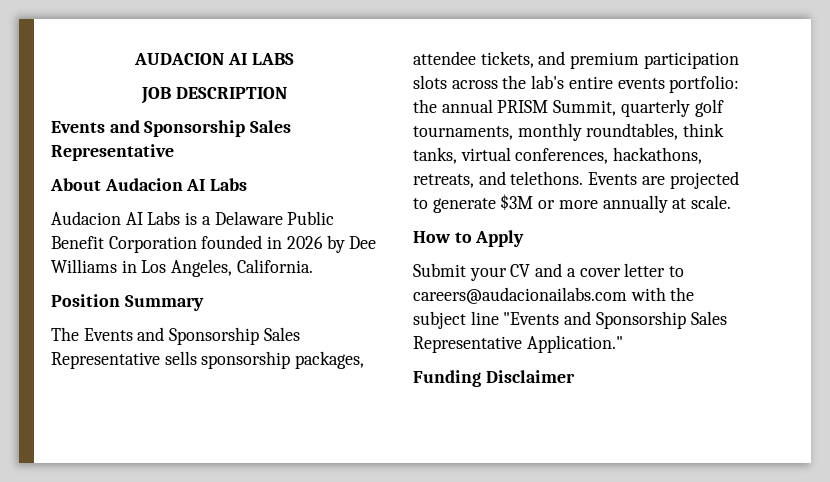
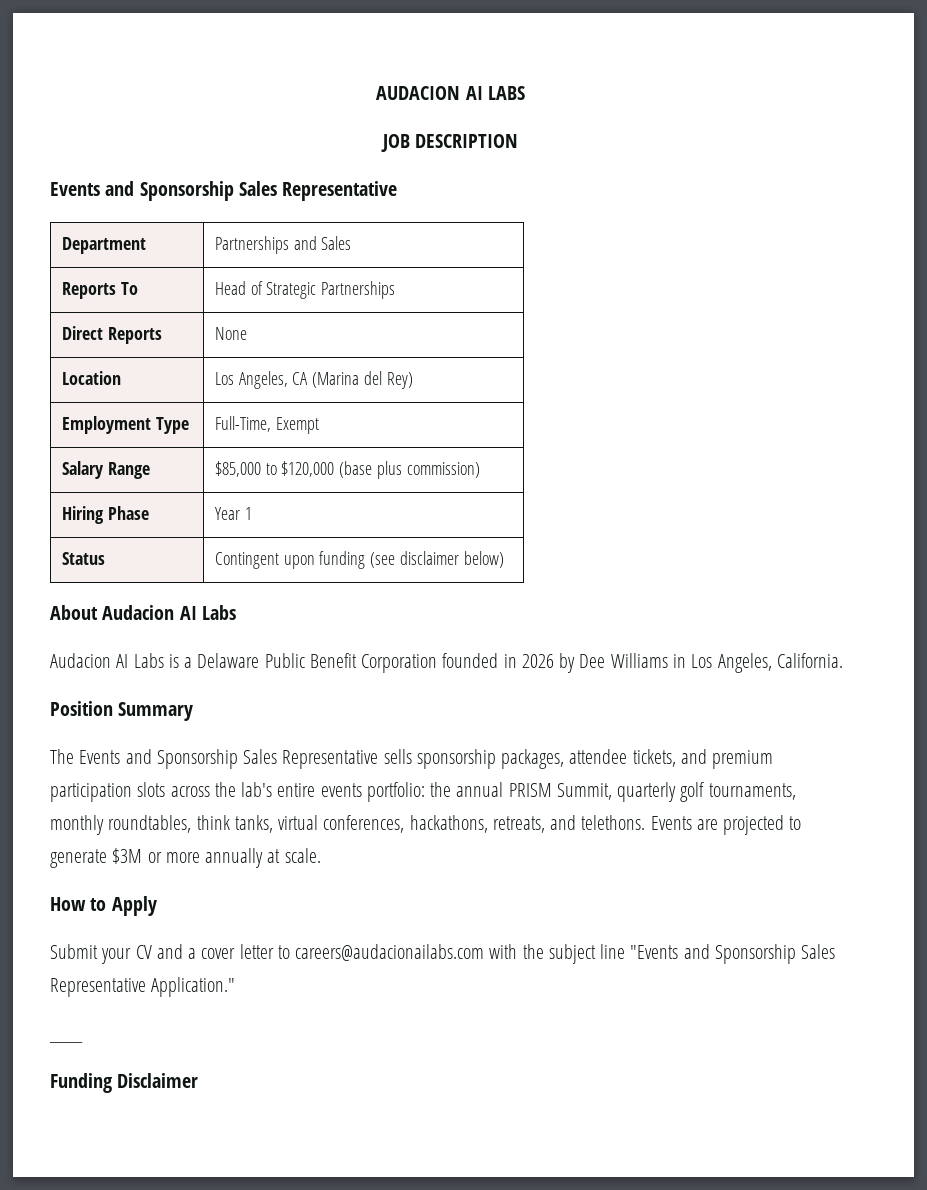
(174, 152) none -> [61,237,146,254] [214,236,352,254] [61,282,138,299] [214,281,396,299] [61,326,162,344] [214,327,247,340] [61,371,121,385] [214,371,413,389] [61,416,189,434] [214,416,319,434] [61,461,150,479] [214,461,480,479] [61,506,149,524] [214,507,252,520] [61,552,105,565] [214,551,504,569] // Department | Partnerships and Sales // Reports To | Head of Strategic Partnerships // Direct Reports | None // Location | Los Angeles, CA (Marina del Rey) // Employment Type | Full-Time, Exempt // Salary Range | $85,000 to $120,000 (base plus commission) // Hiring Phase | Year 1 // Status | Contingent upon funding (see disclaimer below)
(623, 344) none -> [49,1040,83,1043] // ____

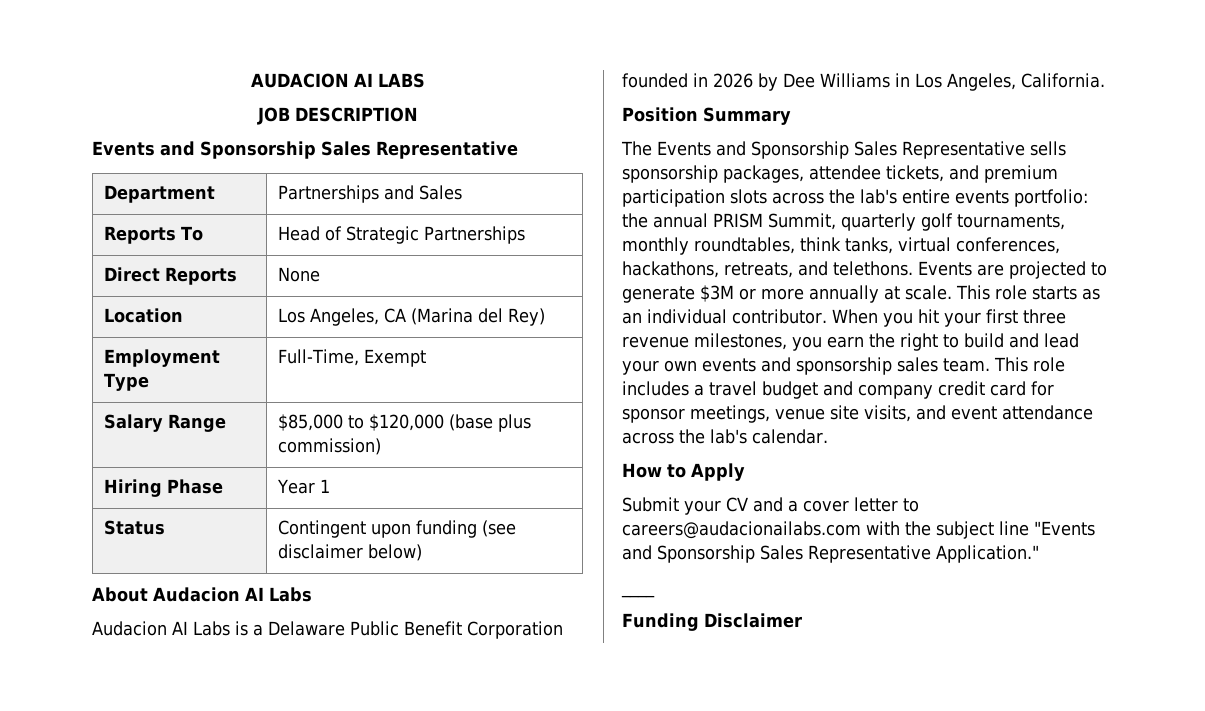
(321, 855) none -> [956,285,1100,300] [622,309,1066,327] [622,333,1079,351] [622,357,1065,375] [622,381,1054,399] [622,405,1093,423] [622,429,828,444] This role starts as an individual contributor. When you hit your first three revenue milestones, you earn the right to build and lead your own events and sponsorship sales team. This role includes a travel budget and company credit card for sponsor meetings, venue site visits, and event attendance across the lab's calendar.

